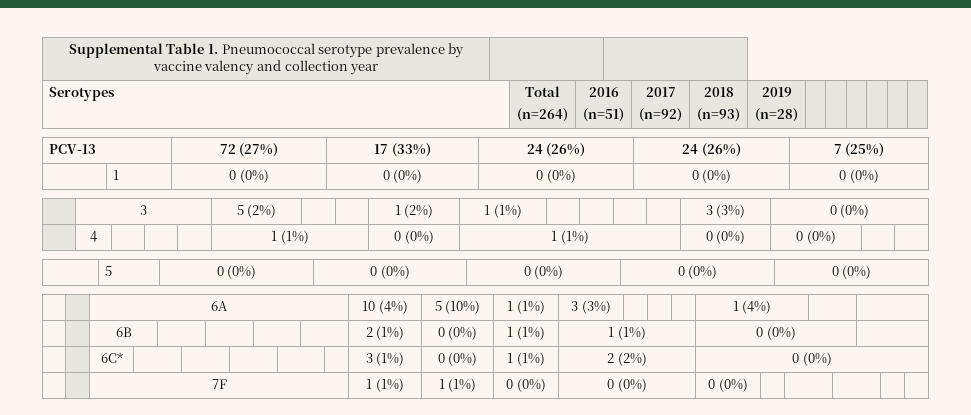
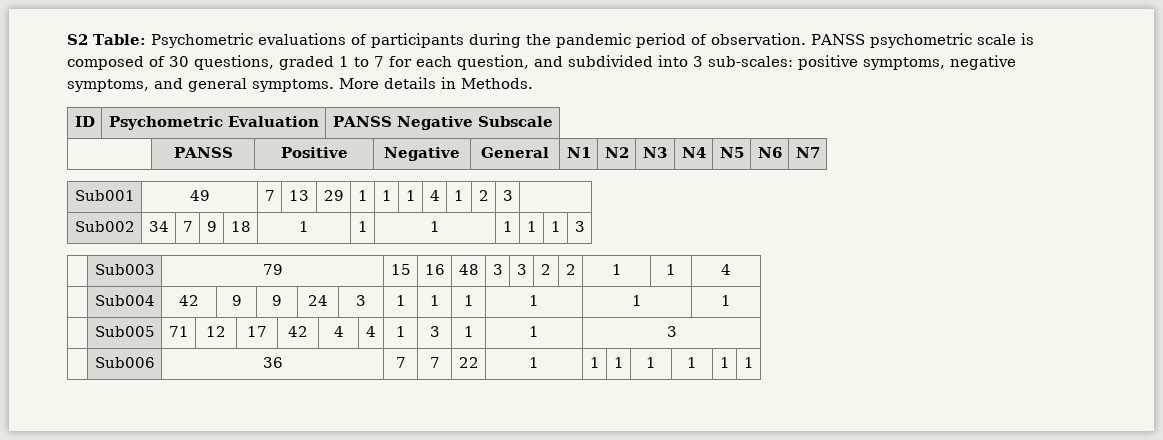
[68,43,465,58] [152,60,379,75] [48,87,115,101] [525,86,560,97] [517,108,568,122] [588,87,619,97] [583,108,624,122] [645,87,676,97] [639,108,682,122] [703,87,734,97] [697,108,740,122] [761,87,792,97] [755,108,798,122] [48,144,96,154] [219,143,279,157] [374,143,431,157] [526,143,586,157] [682,143,741,157] [833,143,885,157] [112,170,119,180] [229,169,269,183] [382,169,423,183] [536,169,576,183] [691,169,732,183] [839,169,879,183] [140,205,147,215] [236,204,277,218] [394,204,434,218] [484,204,522,218] [705,204,746,218] [829,204,870,218] [90,231,97,242] [271,230,309,244] [394,230,434,244] [551,230,589,244] [705,230,746,244] [796,230,836,244] [104,266,112,276] [216,265,257,279] [370,265,410,279] [523,265,564,279] [677,265,718,279] [831,265,872,279] [211,301,228,311] [362,300,408,314] [434,300,481,314] [507,300,545,314] [571,300,611,314] [732,300,772,314] [115,327,132,337] [365,326,405,340] [437,326,478,340] [507,326,545,340] [608,326,646,340] [756,326,796,340] [100,352,123,363] [365,352,405,366] [437,352,478,366] [507,352,545,366] [607,352,647,366] [792,352,832,366] [211,379,227,389] [366,378,404,392] [438,378,477,392] [506,378,546,392] [607,378,647,392] [708,378,748,392] Supplemental Table 1. Pneumococcal serotype prevalence by vaccine valency and collection year | | // Serotypes | Total // (n=264) | 2016 // (n=51) | 2017 // (n=92) | 2018 // (n=93) | 2019 // (n=28) | | | | | | // PCV-13 | 72 (27%) | 17 (33%) | 24 (26%) | 24 (26%) | 7 (25%) // | 1 | 0 (0%) | 0 (0%) | 0 (0%) | 0 (0%) | 0 (0%) // | 3 | 5 (2%) | | | 1 (2%) | 1 (1%) | | | | | 3 (3%) | 0 (0%) // | 4 | | | | 1 (1%) | 0 (0%) | 1 (1%) | 0 (0%) | 0 (0%) | | // | 5 | 0 (0%) | 0 (0%) | 0 (0%) | 0 (0%) | 0 (0%) // | | 6A | 10 (4%) | 5 (10%) | 1 (1%) | 3 (3%) | | | | 1 (4%) | | // | | 6B | | | | | 2 (1%) | 0 (0%) | 1 (1%) | 1 (1%) | 0 (0%) | // | | 6C* | | | | | | 3 (1%) | 0 (0%) | 1 (1%) | 2 (2%) | 0 (0%) // | | 7F | 1 (1%) | 1 (1%) | 0 (0%) | 0 (0%) | 0 (0%) | | | | | -> [67,33,1034,48] [67,55,1016,70] [67,77,533,92] [74,116,95,127] [108,116,319,130] [332,116,553,130] [173,147,233,158] [280,147,348,158] [384,147,460,161] [481,147,549,158] [566,147,591,158] [604,147,629,158] [643,147,667,158] [681,147,706,158] [719,147,744,158] [757,147,782,158] [795,147,820,158] [74,190,135,201] [189,190,210,201] [264,190,275,201] [289,190,309,201] [323,190,344,201] [357,190,368,201] [381,190,392,201] [405,190,416,201] [429,190,440,201] [454,190,464,201] [478,190,489,201] [502,190,513,201] [74,221,135,232] [148,221,169,232] [182,221,193,232] [206,221,217,232] [230,221,251,232] [299,221,309,232] [357,221,368,232] [430,221,440,232] [502,221,513,232] [526,221,537,232] [550,221,561,232] [574,221,585,232] [94,264,155,275] [262,264,283,275] [390,264,411,275] [424,264,445,275] [458,264,479,275] [492,264,503,275] [516,264,527,275] [541,264,551,275] [565,264,576,275] [611,264,622,275] [666,264,676,275] [721,264,731,275] [94,295,155,306] [179,295,199,306] [231,295,242,306] [272,295,282,306] [308,295,328,306] [356,295,366,306] [395,295,406,306] [429,295,440,306] [463,295,474,306] [529,295,539,306] [632,295,642,306] [721,295,731,306] [94,326,155,337] [168,326,189,337] [206,326,226,337] [247,326,267,337] [288,326,308,337] [333,326,344,337] [366,326,376,337] [395,326,406,337] [429,326,440,337] [463,326,474,337] [529,326,539,337] [666,326,677,337] [94,357,155,368] [262,357,283,368] [395,357,406,368] [429,357,440,368] [458,357,479,368] [529,357,539,368] [589,357,600,368] [613,357,624,368] [646,357,656,368] [687,357,697,368] [719,357,730,368] [743,357,754,368] S2 Table: Psychometric evaluations of participants during the pandemic period of observation. PANSS psychometric scale is composed of 30 questions, graded 1 to 7 for each question, and subdivided into 3 sub-scales: positive symptoms, negative symptoms, and general symptoms. More details in Methods. // ID | Psychometric Evaluation | PANSS Negative Subscale // | PANSS | Positive | Negative | General | N1 | N2 | N3 | N4 | N5 | N6 | N7 // Sub001 | 49 | 7 | 13 | 29 | 1 | 1 | 1 | 4 | 1 | 2 | 3 | // Sub002 | 34 | 7 | 9 | 18 | 1 | 1 | 1 | 1 | 1 | 1 | 3 // | Sub003 | 79 | 15 | 16 | 48 | 3 | 3 | 2 | 2 | 1 | 1 | 4 // | Sub004 | 42 | 9 | 9 | 24 | 3 | 1 | 1 | 1 | 1 | 1 | 1 // | Sub005 | 71 | 12 | 17 | 42 | 4 | 4 | 1 | 3 | 1 | 1 | 3 // | Sub006 | 36 | 7 | 7 | 22 | 1 | 1 | 1 | 1 | 1 | 1 | 1

